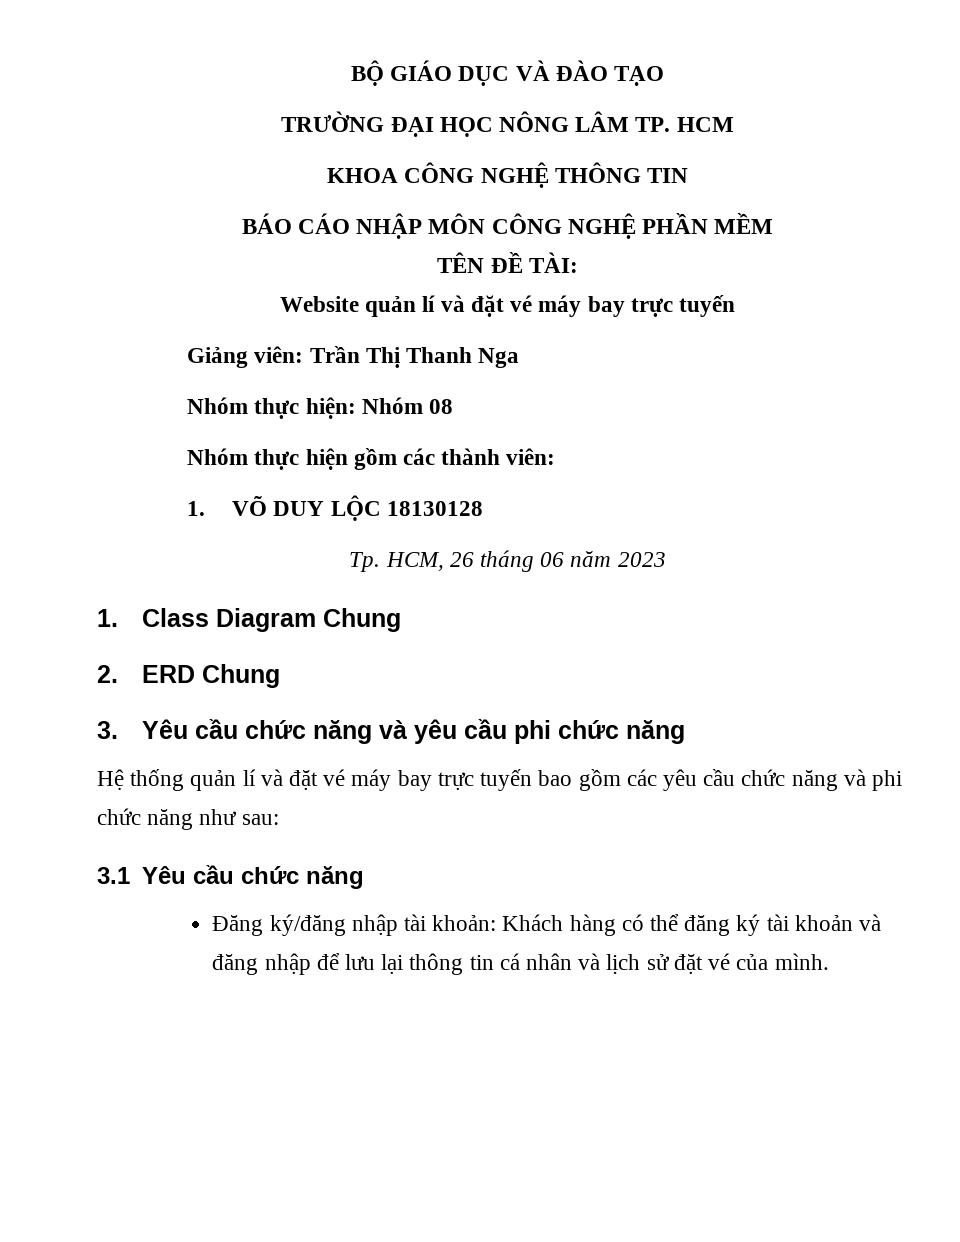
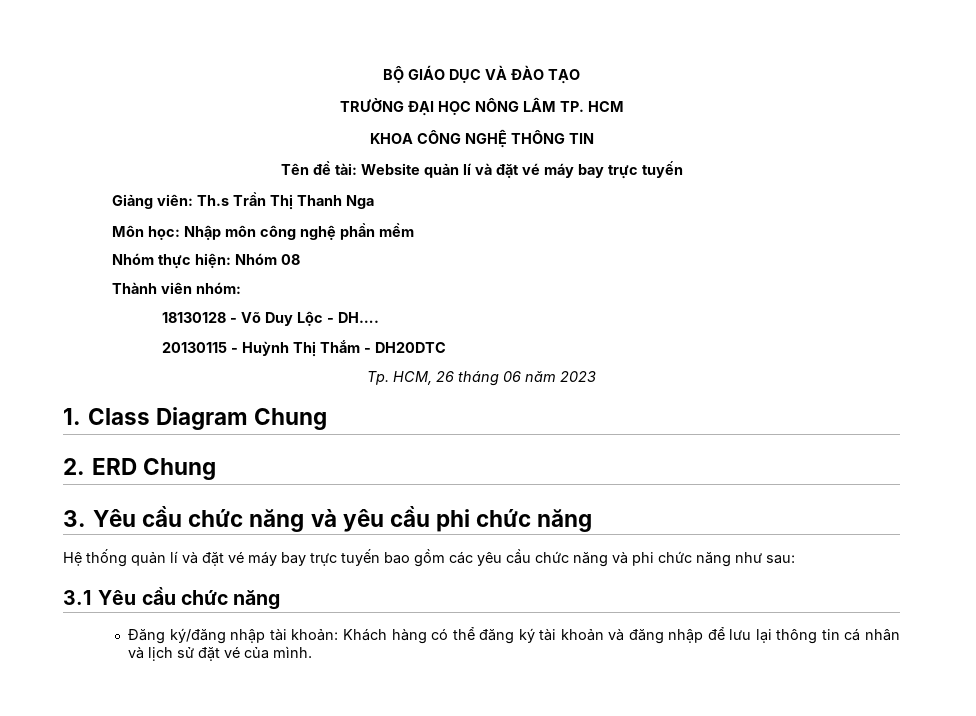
[241,213,774,239] [437,252,578,273] BÁO CÁO NHẬP MÔN CÔNG NGHỆ PHẦN MỀM // TÊN ĐỀ TÀI: // -> [280,161,357,175] Tên đề tài:
(304, 354) none -> [197,195,230,206] Th.s
(520, 358) none -> [112,223,415,240] // Môn học: Nhập môn công nghệ phần mềm
[187,448,556,470] [187,495,483,521] Nhóm thực hiện gồm các thành viên: // 1. VÕ DUY LỘC 18130128 -> [112,282,242,294] [161,311,379,326] [161,340,446,357] Thành viên nhóm: // 18130128 - Võ Duy Lộc - DH…. // 20130115 - Huỳnh Thị Thắm - DH20DTC

